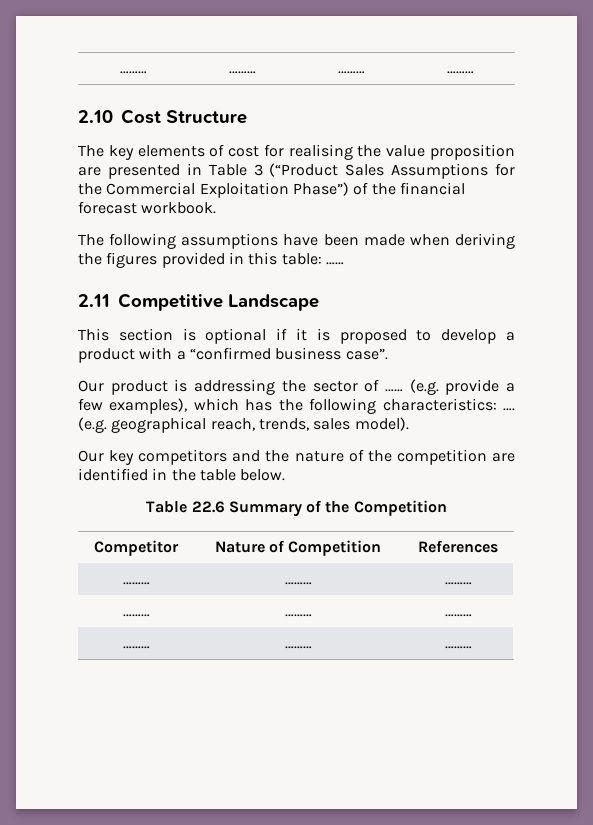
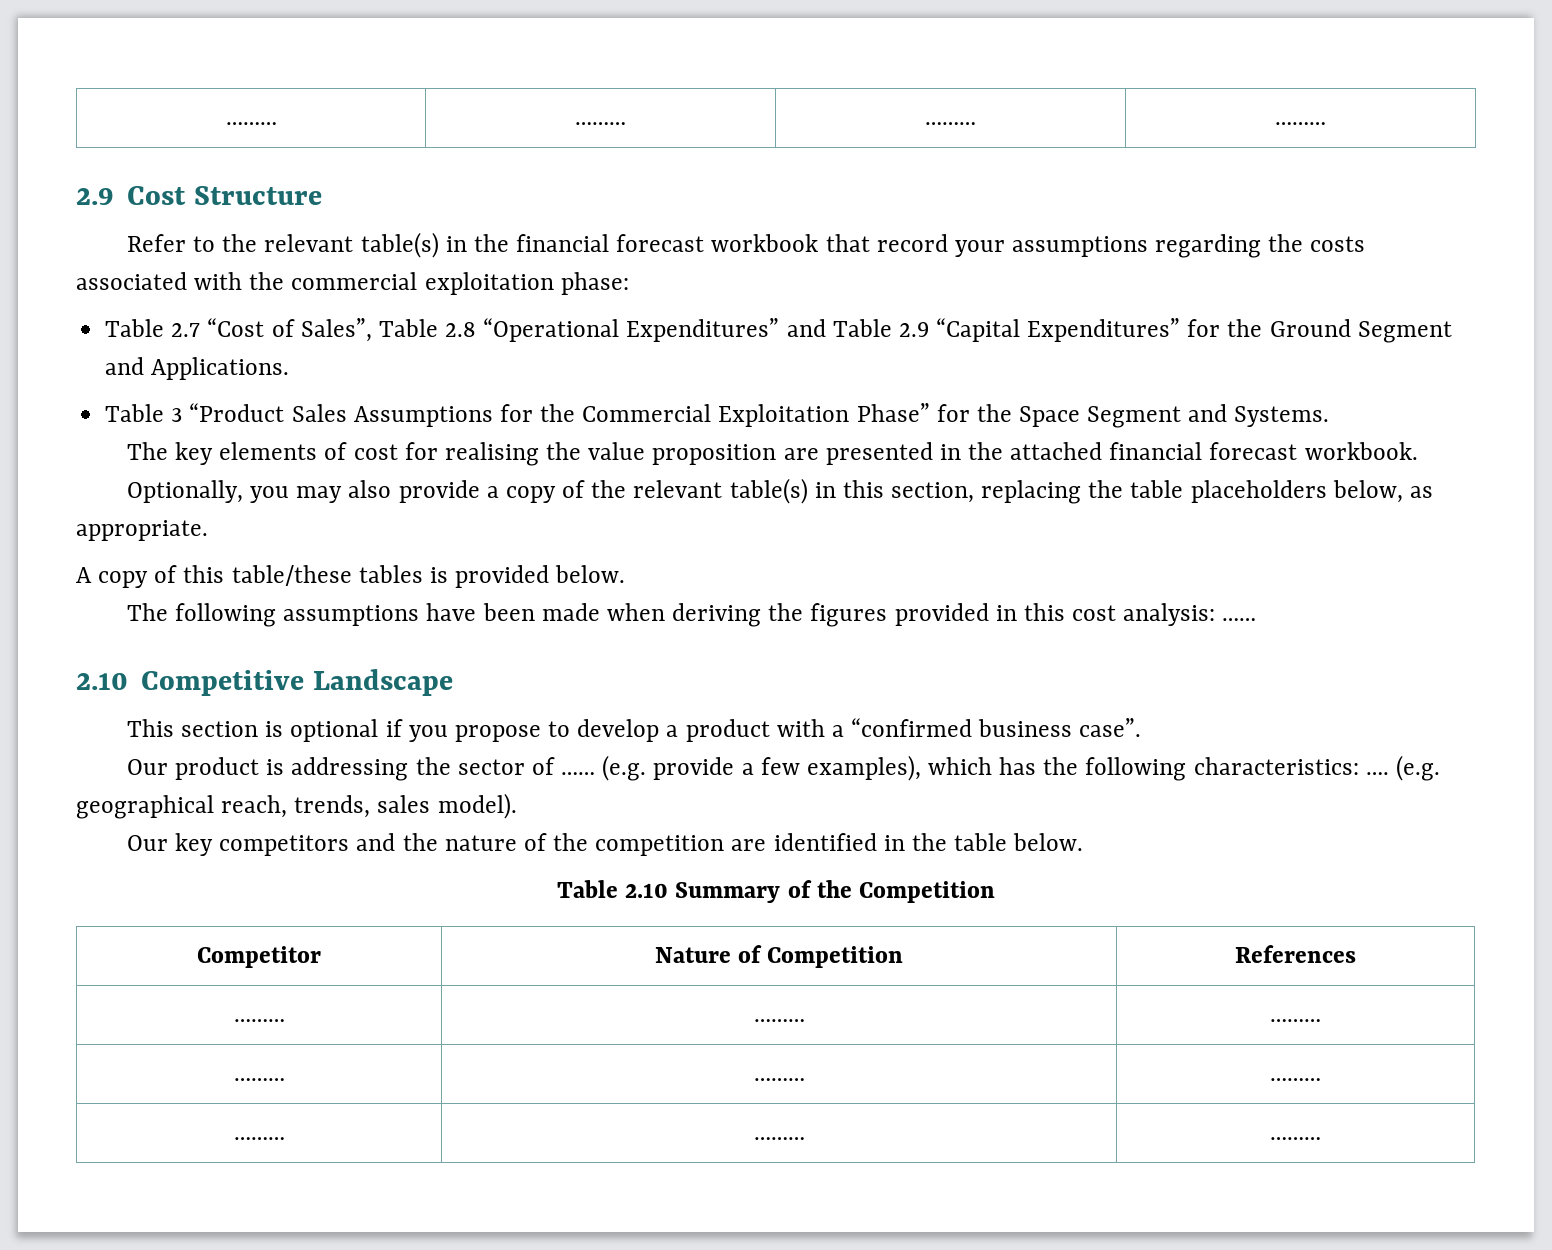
[78,110,113,123] 2.10 -> [76,188,114,205] 2.9
(247, 117) none -> [126,232,1366,258] [76,272,629,295] [105,318,1452,343] [105,357,290,380] [105,403,1330,428] // Refer to the relevant table(s) in the financial forecast workbook that record your assumptions regarding the costs associated with the commercial exploitation phase: // Table 2.7 “Cost of Sales”, Table 2.8 “Operational Expenditures” and Table 2.9 “Capital Expenditures” for the Ground Segment and Applications. // Table 3 “Product Sales Assumptions for the Commercial Exploitation Phase” for the Space Segment and Systems.
[208,163,515,179] [78,182,465,198] [78,201,217,214] Table 3 (“Product Sales Assumptions for the Commercial Exploitation Phase”) of the financial forecast workbook. -> [967,442,1418,460] [126,478,1433,504] [76,520,208,541] [76,565,626,588] the attached financial forecast workbook. // Optionally, you may also provide a copy of the relevant table(s) in this section, replacing the table placeholders below, as appropriate. // A copy of this table/these tables is provided below.
[281,253,322,265] table: -> [1071,603,1216,626] cost analysis:
[78,294,110,307] 2.11 -> [76,673,128,690] 2.10
[296,328,407,344] it is proposed -> [408,725,541,742] you propose
[191,501,225,513] 22.6 -> [625,883,669,898] 2.10

